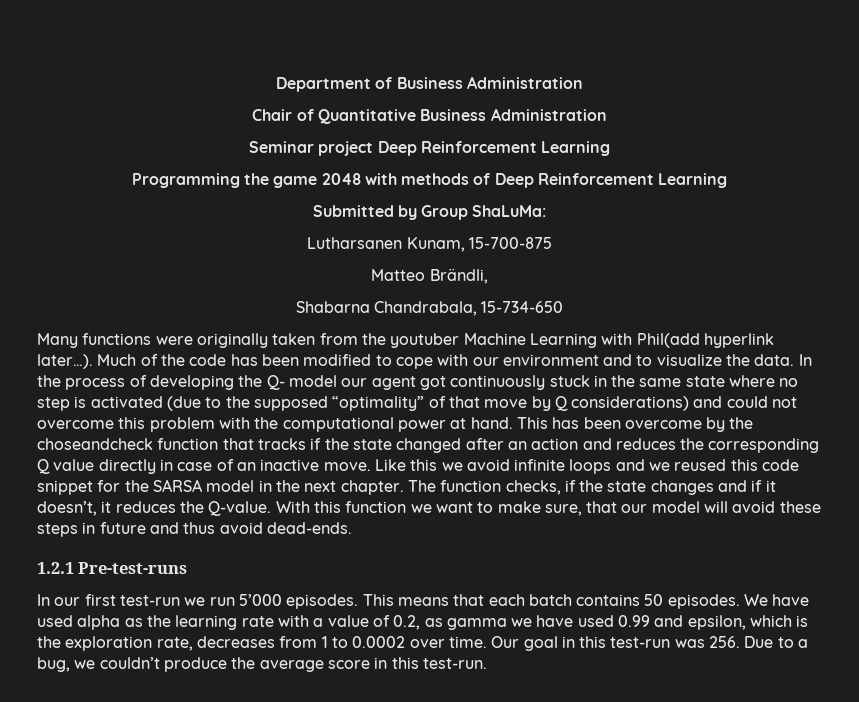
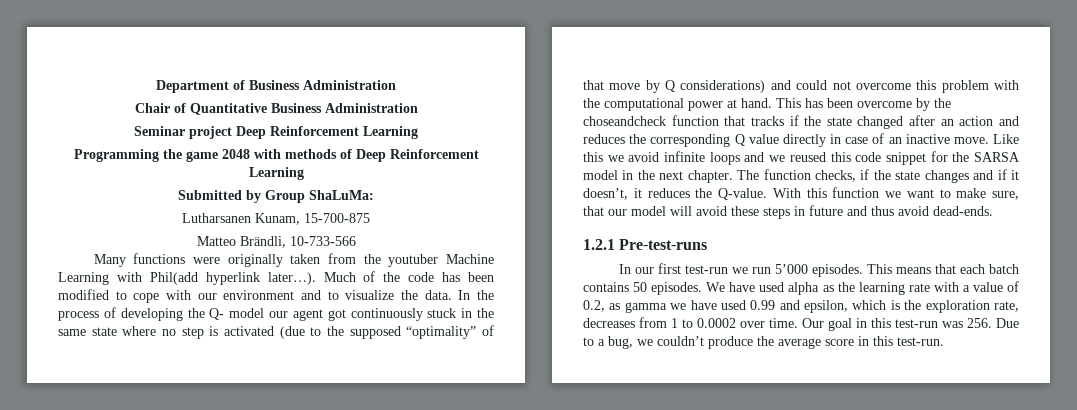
[295,301,564,316] // Shabarna Chandrabala, 15-734-650 -> [289,236,356,246] 10-733-566

